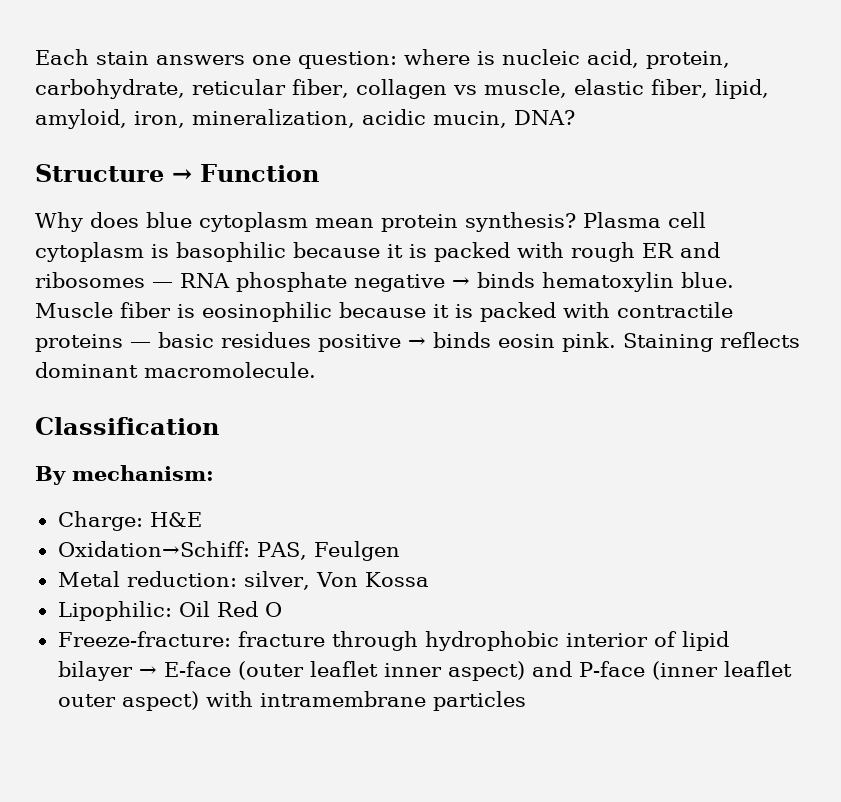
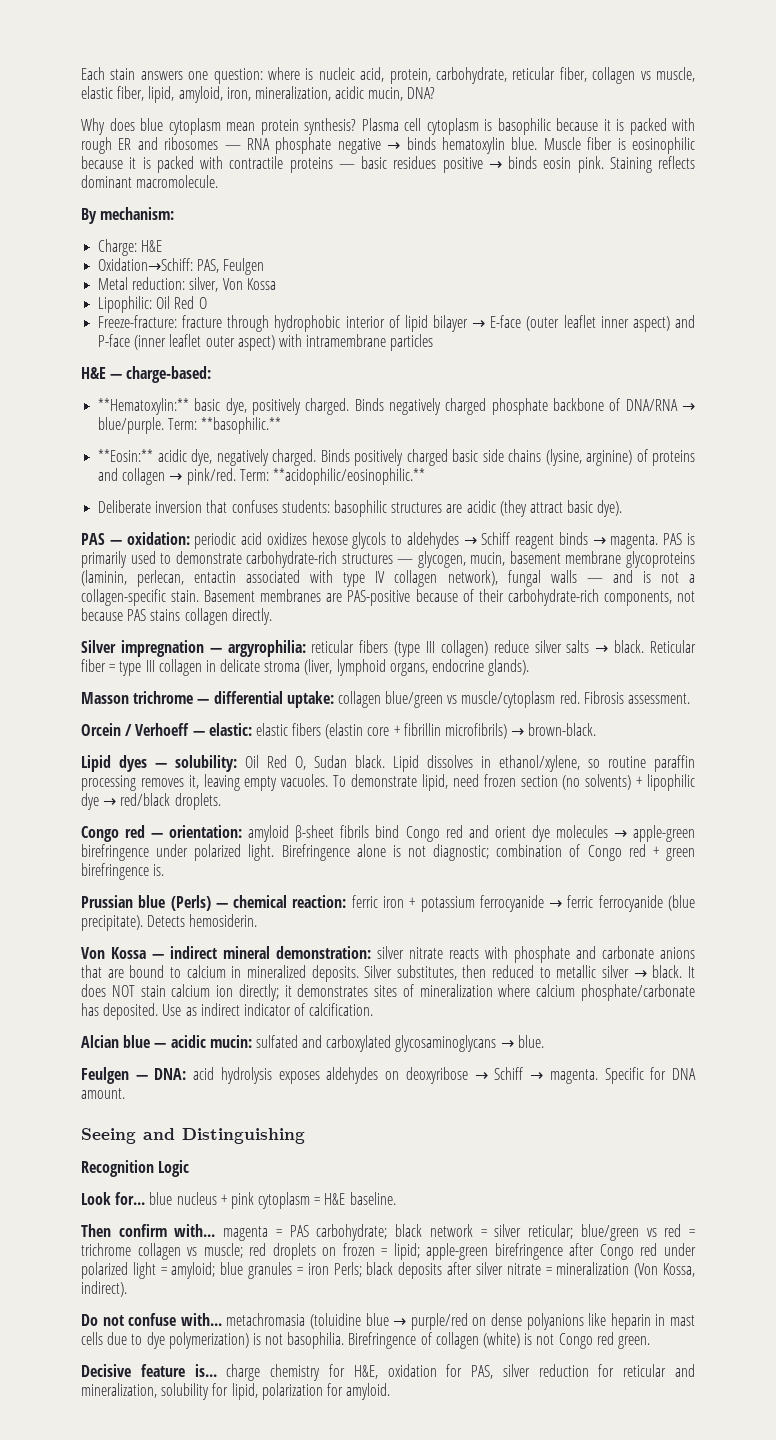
[35,164,319,182] // Structure → Function -> (436, 93) none
[35,417,219,435] // Classification -> (219, 181) none
(526, 701) none -> [81,366,212,383] [98,398,695,415] [98,417,282,434] [98,449,695,466] [98,468,425,485] [98,500,623,517] [81,532,695,549] [81,551,695,568] [81,570,696,587] [81,589,696,606] [81,608,272,625] [81,640,696,657] [81,659,530,676] [81,691,691,708] [81,723,597,739] [81,755,695,772] [81,774,695,791] [81,793,221,810] [81,825,695,842] [81,844,695,861] [81,863,165,880] [81,895,695,912] [81,914,258,931] [81,946,695,963] [81,965,695,982] [81,984,695,1001] [81,1003,374,1020] [81,1035,544,1052] [81,1067,696,1084] [81,1088,125,1099] [81,1128,305,1144] [81,1160,190,1177] [81,1192,396,1209] [81,1224,696,1241] [81,1243,696,1260] [81,1262,695,1279] [81,1281,127,1297] [81,1313,696,1330] [81,1332,650,1349] [81,1364,695,1381] [81,1383,391,1400] // H&E — charge-based: // **Hematoxylin:** basic dye, positively charged. Binds negatively charged phosphate backbone of DNA/RNA → blue/purple. Term: **basophilic.** // **Eosin:** acidic dye, negatively charged. Binds positively charged basic side chains (lysine, arginine) of proteins and collagen → pink/red. Term: **acidophilic/eosinophilic.** // Deliberate inversion that confuses students: basophilic structures are acidic (they attract basic dye). // PAS — oxidation: periodic acid oxidizes hexose glycols to aldehydes → Schiff reagent binds → magenta. PAS is primarily used to demonstrate carbohydrate-rich structures — glycogen, mucin, basement membrane glycoproteins (laminin, perlecan, entactin associated with type IV collagen network), fungal walls — and is not a collagen-specific stain. Basement membranes are PAS-positive because of their carbohydrate-rich components, not because PAS stains collagen directly. // Silver impregnation — argyrophilia: reticular fibers (type III collagen) reduce silver salts → black. Reticular fiber = type III collagen in delicate stroma (liver, lymphoid organs, endocrine glands). // Masson trichrome — differential uptake: collagen blue/green vs muscle/cytoplasm red. Fibrosis assessment. // Orcein / Verhoeff — elastic: elastic fibers (elastin core + fibrillin microfibrils) → brown-black. // Lipid dyes — solubility: Oil Red O, Sudan black. Lipid dissolves in ethanol/xylene, so routine paraffin processing removes it, leaving empty vacuoles. To demonstrate lipid, need frozen section (no solvents) + lipophilic dye → red/black droplets. // Congo red — orientation: amyloid β-sheet fibrils bind Congo red and orient dye molecules → apple-green birefringence under polarized light. Birefringence alone is not diagnostic; combination of Congo red + green birefringence is. // Prussian blue (Perls) — chemical reaction: ferric iron + potassium ferrocyanide → ferric ferrocyanide (blue precipitate). Detects hemosiderin. // Von Kossa — indirect mineral demonstration: silver nitrate reacts with phosphate and carbonate anions that are bound to calcium in mineralized deposits. Silver substitutes, then reduced to metallic silver → black. It does NOT stain calcium ion directly; it demonstrates sites of mineralization where calcium phosphate/carbonate has deposited. Use as indirect indicator of calcification. // Alcian blue — acidic mucin: sulfated and carboxylated glycosaminoglycans → blue. // Feulgen — DNA: acid hydrolysis exposes aldehydes on deoxyribose → Schiff → magenta. Specific for DNA amount. // Seeing and Distinguishing // Recognition Logic // Look for... blue nucleus + pink cytoplasm = H&E baseline. // Then confirm with... magenta = PAS carbohydrate; black network = silver reticular; blue/green vs red = trichrome collagen vs muscle; red droplets on frozen = lipid; apple-green birefringence after Congo red under polarized light = amyloid; blue granules = iron Perls; black deposits after silver nitrate = mineralization (Von Kossa, indirect). // Do not confuse with... metachromasia (toluidine blue → purple/red on dense polyanions like heparin in mast cells due to dye polymerization) is not basophilia. Birefringence of collagen (white) is not Congo red green. // Decisive feature is... charge chemistry for H&E, oxidation for PAS, silver reduction for reticular and mineralization, solubility for lipid, polarization for amyloid.

